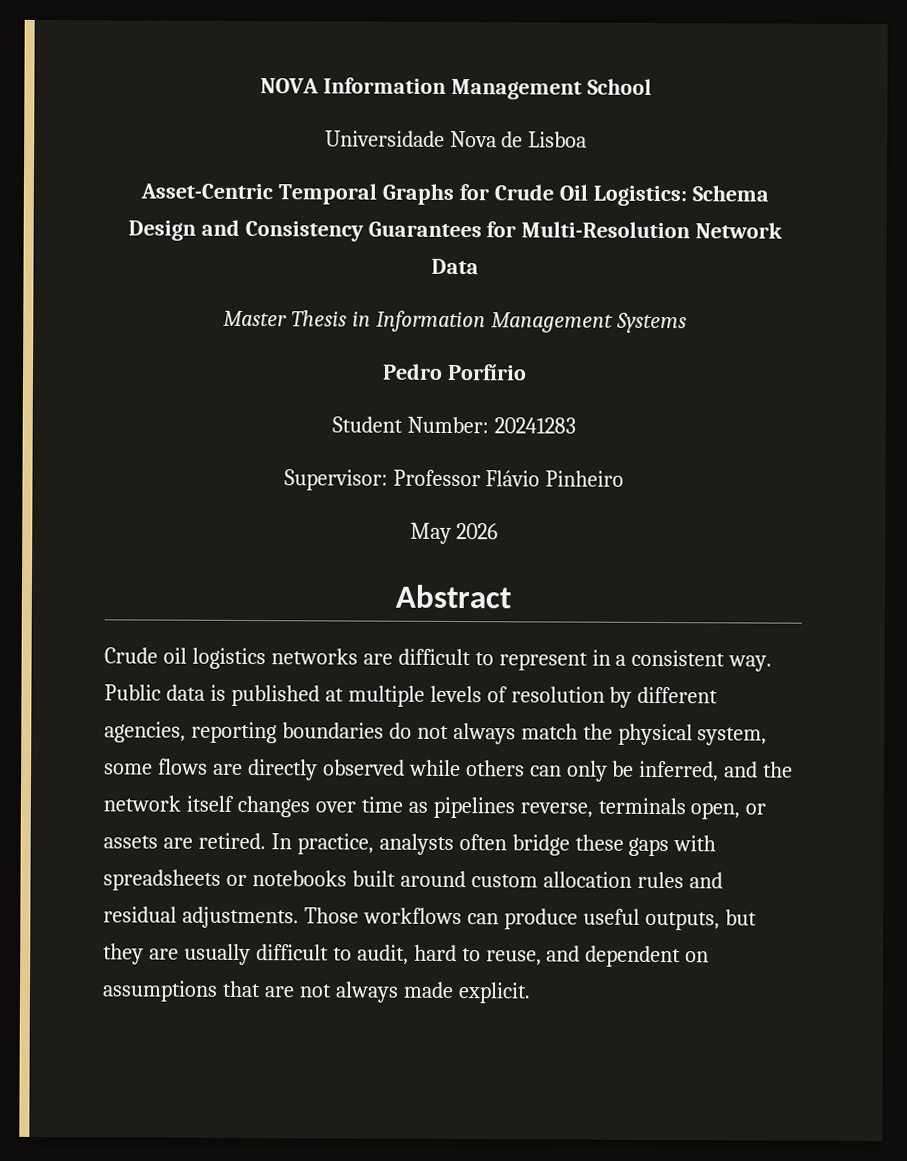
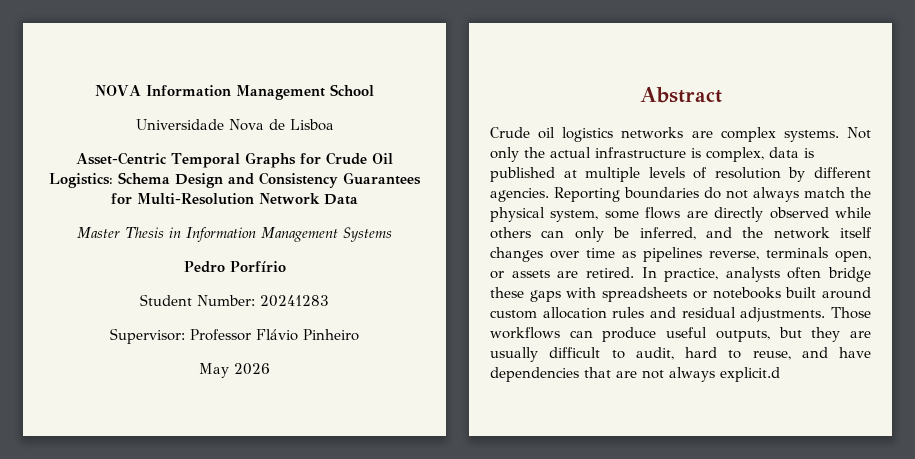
[397,648,773,672] [104,684,161,701] difficult to represent in a consistent way. Public -> [720,127,871,142] [490,147,764,162] complex systems. Not only the actual infrastructure is complex,
[104,721,277,744] agencies, reporting -> [490,187,620,202] agencies. Reporting
[585,945,710,968] [102,980,218,1002] dependent on assumptions -> [839,347,871,358] [490,367,579,382] have dependencies
[402,981,531,1004] made explicit. -> [720,367,780,382] explicit.d

